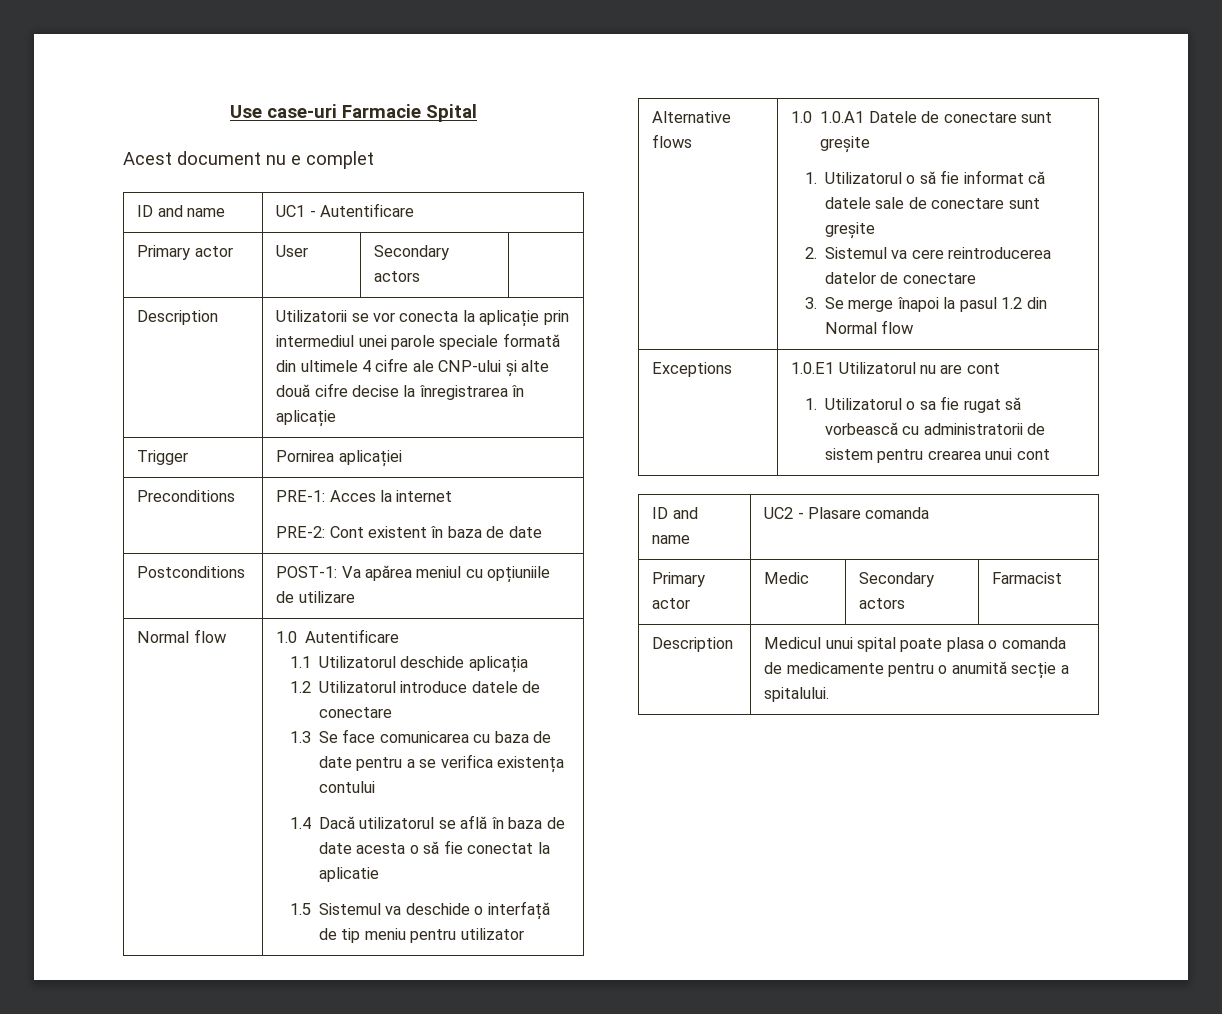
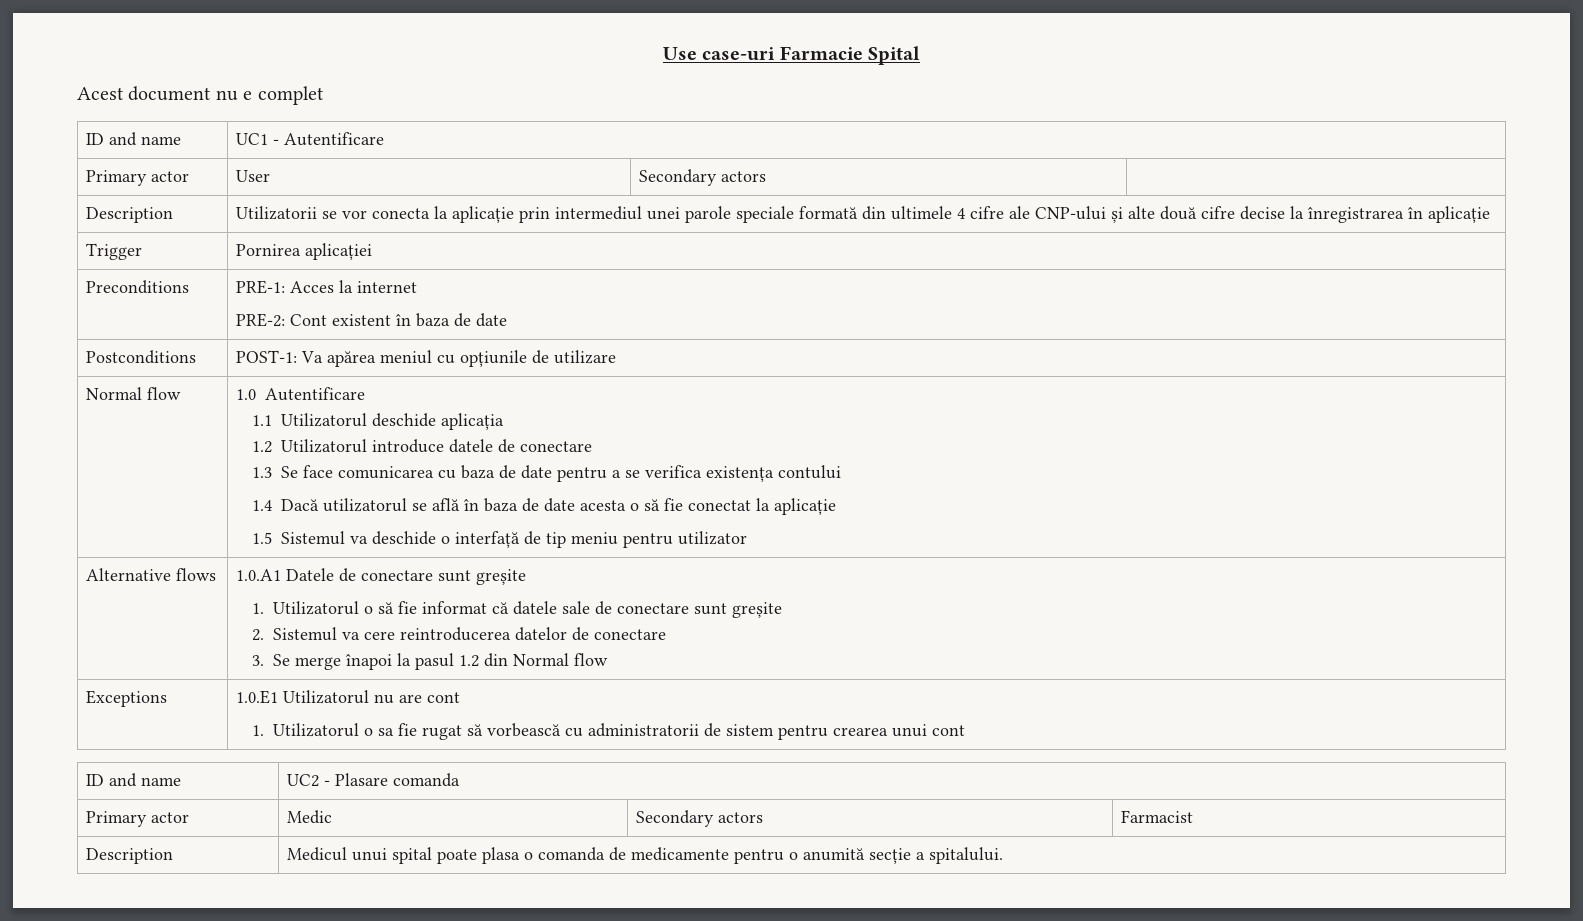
[487,566,551,583] opțiuniile -> [460,350,528,367] opțiunile
[318,867,379,882] aplicatie -> [773,498,836,515] aplicație
[791,111,813,123] 1.0 -> (217, 574) none

